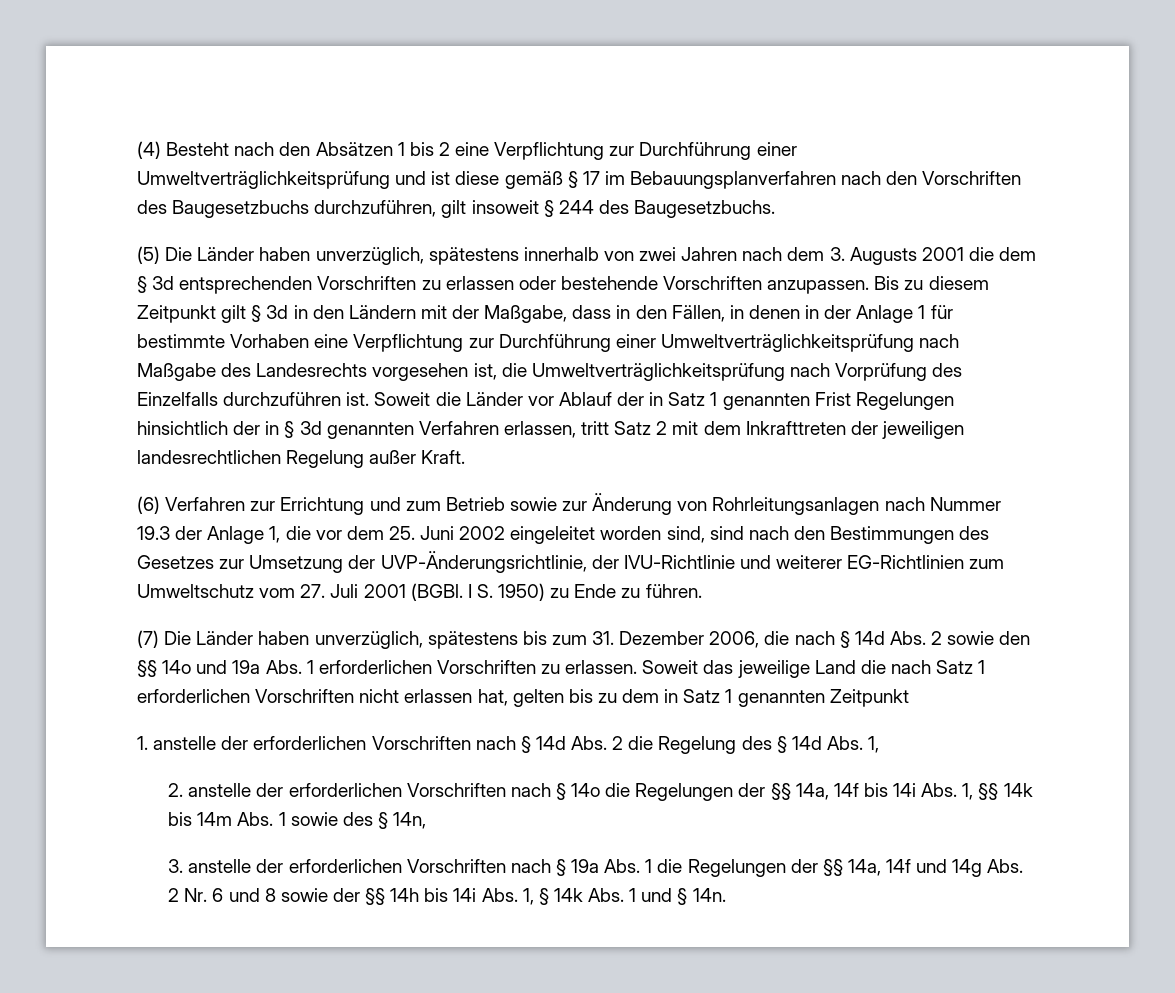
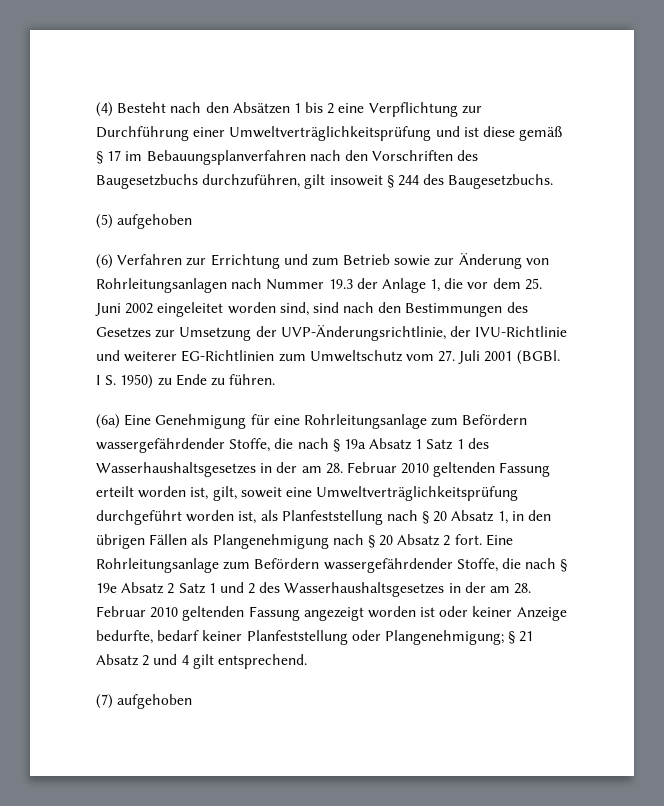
[165,247,1037,265] [137,276,989,294] [137,305,953,323] [137,334,960,352] [137,363,963,381] [137,392,954,410] [137,421,964,439] [137,450,466,468] Die Länder haben unverzüglich, spätestens innerhalb von zwei Jahren nach dem 3. Augusts 2001 die dem § 3d entsprechenden Vorschriften zu erlassen oder bestehende Vorschriften anzupassen. Bis zu diesem Zeitpunkt gilt § 3d in den Ländern mit der Maßgabe, dass in den Fällen, in denen in der Anlage 1 für bestimmte Vorhaben eine Verpflichtung zur Durchführung einer Umweltverträglichkeitsprüfung nach Maßgabe des Landesrechts vorgesehen ist, die Umweltverträglichkeitsprüfung nach Vorprüfung des Einzelfalls durchzuführen ist. Soweit die Länder vor Ablauf der in Satz 1 genannten Frist Regelungen hinsichtlich der in § 3d genannten Verfahren erlassen, tritt Satz 2 mit dem Inkrafttreten der jeweiligen landesrechtlichen Regelung außer Kraft. -> [117,214,193,229] aufgehoben
[137,630,1031,649] [137,660,986,678] [137,689,909,707] [137,736,880,754] [168,783,1033,801] [168,812,427,829] [168,859,1024,877] [168,888,726,905] (7) Die Länder haben unverzüglich, spätestens bis zum 31. Dezember 2006, die nach § 14d Abs. 2 sowie den §§ 14o und 19a Abs. 1 erforderlichen Vorschriften zu erlassen. Soweit das jeweilige Land die nach Satz 1 erforderlichen Vorschriften nicht erlassen hat, gelten bis zu dem in Satz 1 genannten Zeitpunkt // 1. anstelle der erforderlichen Vorschriften nach § 14d Abs. 2 die Regelung des § 14d Abs. 1, // 2. anstelle der erforderlichen Vorschriften nach § 14o die Regelungen der §§ 14a, 14f bis 14i Abs. 1, §§ 14k bis 14m Abs. 1 sowie des § 14n, // 3. anstelle der erforderlichen Vorschriften nach § 19a Abs. 1 die Regelungen der §§ 14a, 14f und 14g Abs. 2 Nr. 6 und 8 sowie der §§ 14h bis 14i Abs. 1, § 14k Abs. 1 und § 14n. -> [96,414,528,429] [96,438,489,453] [96,462,551,477] [96,486,519,501] [96,510,552,525] [96,534,513,549] [96,558,568,573] [96,582,532,597] [96,606,567,621] [96,630,534,645] [96,654,307,669] [96,694,193,709] (6a) Eine Genehmigung für eine Rohrleitungsanlage zum Befördern wassergefährdender Stoffe, die nach § 19a Absatz 1 Satz 1 des Wasserhaushaltsgesetzes in der am 28. Februar 2010 geltenden Fassung erteilt worden ist, gilt, soweit eine Umweltverträglichkeitsprüfung durchgeführt worden ist, als Planfeststellung nach § 20 Absatz 1, in den übrigen Fällen als Plangenehmigung nach § 20 Absatz 2 fort. Eine Rohrleitungsanlage zum Befördern wassergefährdender Stoffe, die nach § 19e Absatz 2 Satz 1 und 2 des Wasserhaushaltsgesetzes in der am 28. Februar 2010 geltenden Fassung angezeigt worden ist oder keiner Anzeige bedurfte, bedarf keiner Planfeststellung oder Plangenehmigung; § 21 Absatz 2 und 4 gilt entsprechend. // (7) aufgehoben

